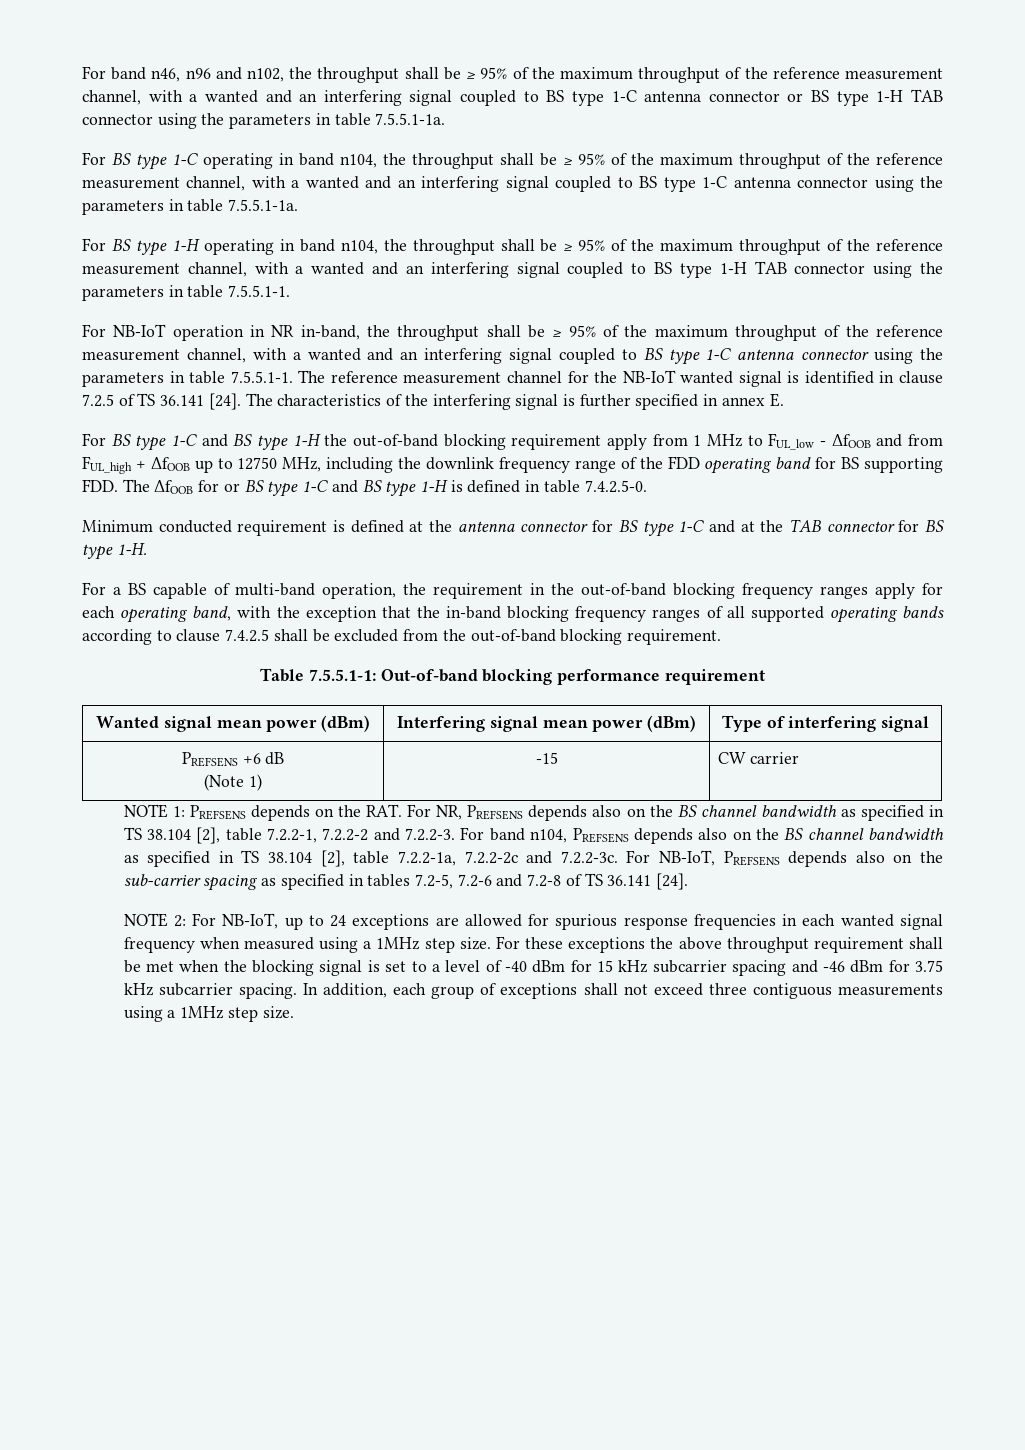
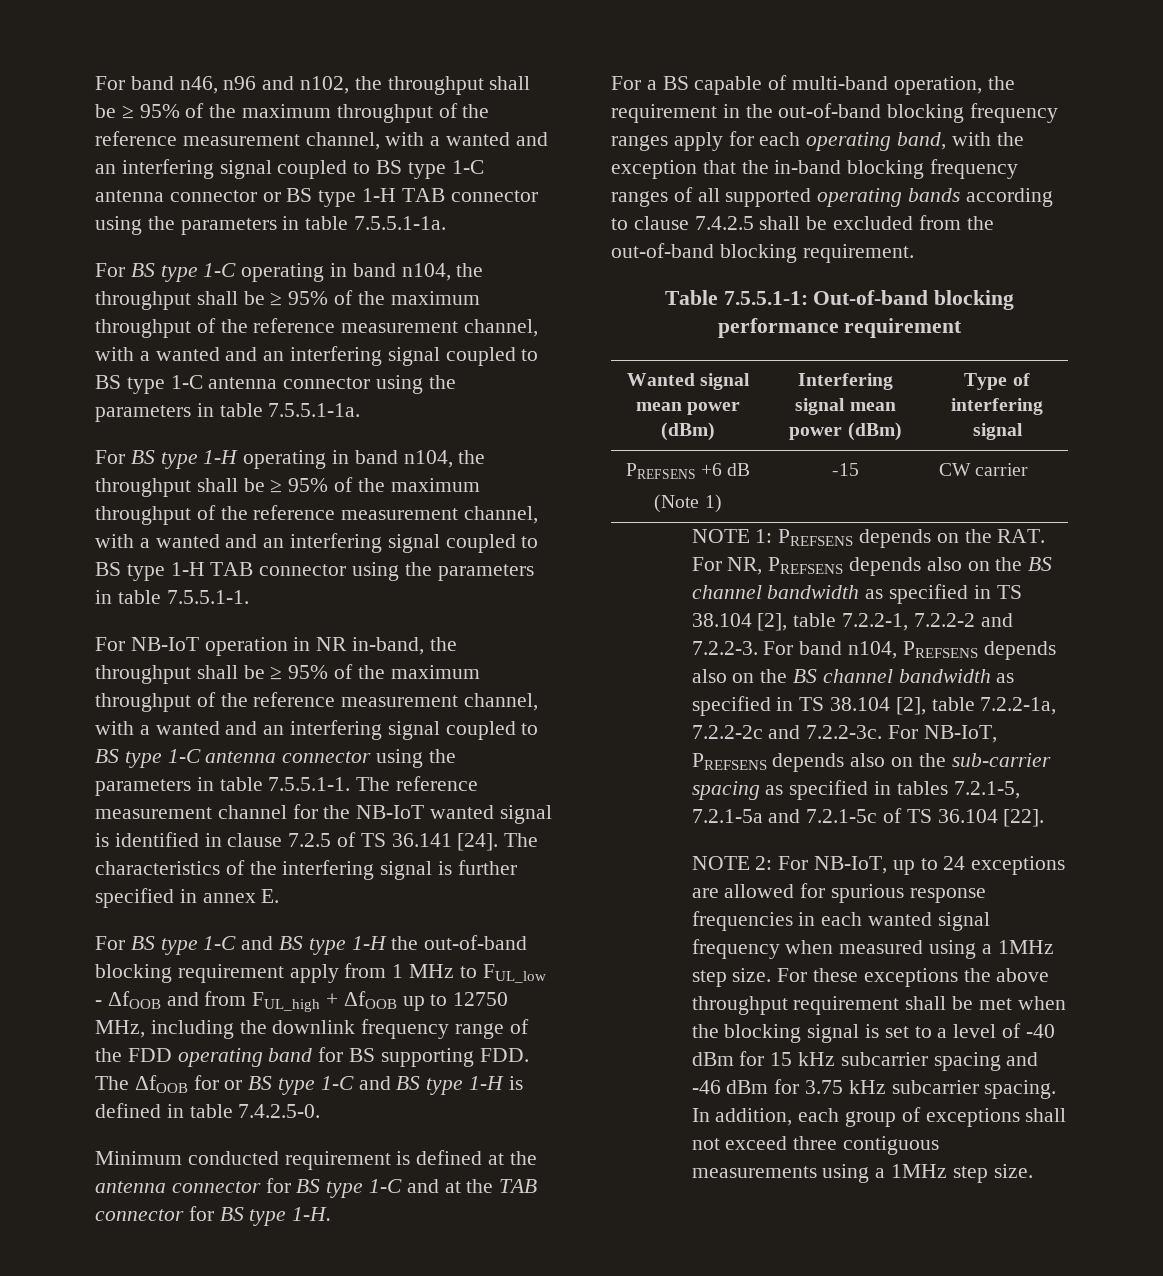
[414,873,689,890] 7.2-5, 7.2-6 and 7.2-8 of TS 36.141 [24]. -> [953,781,1020,799] [691,808,1045,827] 7.2.1-5, 7.2.1-5a and 7.2.1-5c of TS 36.104 [22].

